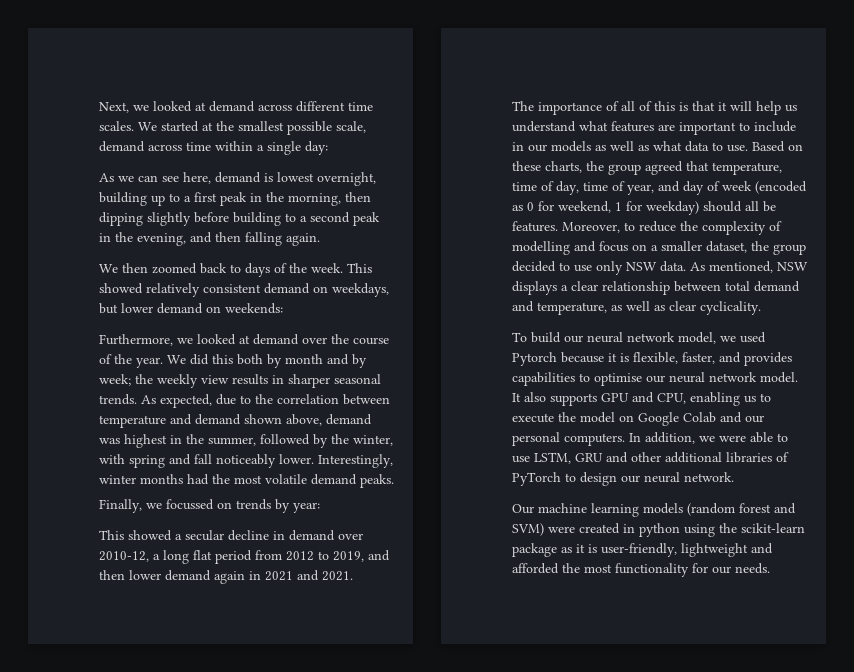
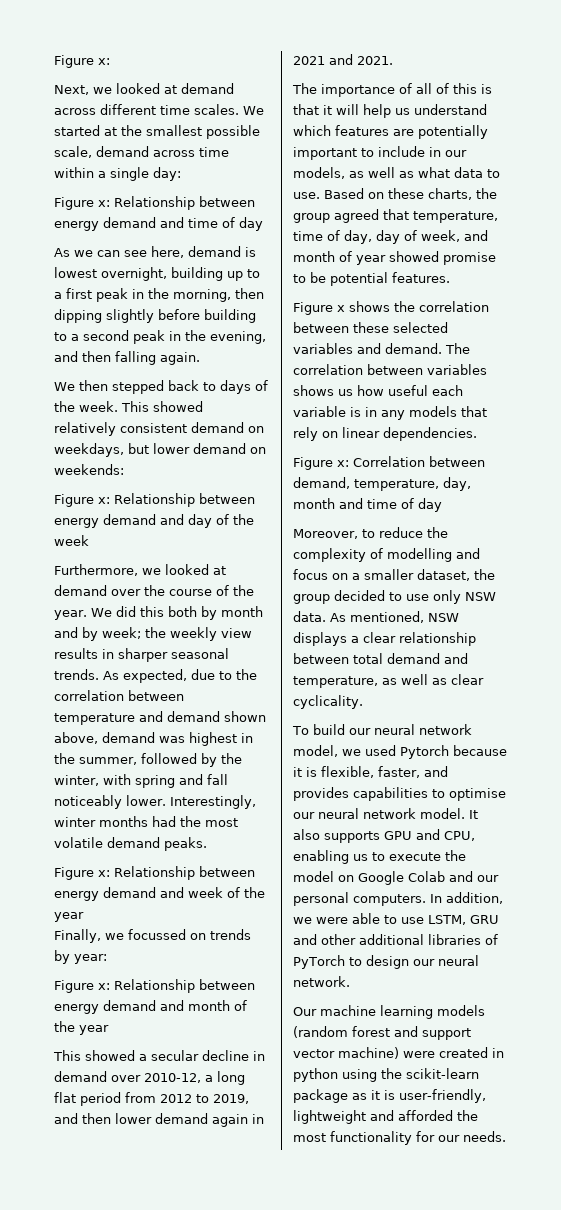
(99, 107) none -> [54,55,110,68] Figure x: //
(328, 148) none -> [54,196,255,210] [54,217,263,231] // Figure x: Relationship between energy demand and time of day
[152,263,197,274] zoomed -> [112,380,164,394] stepped
(283, 308) none -> [54,493,255,507] [54,514,254,528] [54,535,89,546] // Figure x: Relationship between energy demand and day of the week
(394, 481) none -> [54,866,255,880] [54,887,265,901] [54,912,84,922] // Figure x: Relationship between energy demand and week of the year
(320, 507) none -> [54,979,255,993] [54,1000,247,1014] [54,1021,109,1035] // Figure x: Relationship between energy demand and month of the year
[579,121,608,131] what -> [293,125,331,136] which
(675, 127) none -> [418,125,488,139] potentially
[551,141,591,152] models -> [293,167,345,179] models,
[583,181,807,195] [512,201,776,215] [512,221,558,232] time of year, and day of week (encoded as 0 for weekend, 1 for weekday) should all be features. -> [376,230,488,244] [293,251,496,265] [293,272,450,286] [293,301,489,315] [293,322,448,333] [293,343,470,354] [293,364,487,375] [293,385,463,396] [293,406,487,420] [293,427,477,441] [293,456,485,470] [293,477,471,491] [293,498,442,512] day of week, and month of year showed promise to be potential features. // Figure x shows the correlation between these selected variables and demand. The correlation between variables shows us how useful each variable is in any models that rely on linear dependencies. // Figure x: Correlation between demand, temperature, day, month and time of day //
[512,523,544,536] SVM) -> [422,1028,471,1040] [293,1047,399,1059] support vector machine)

